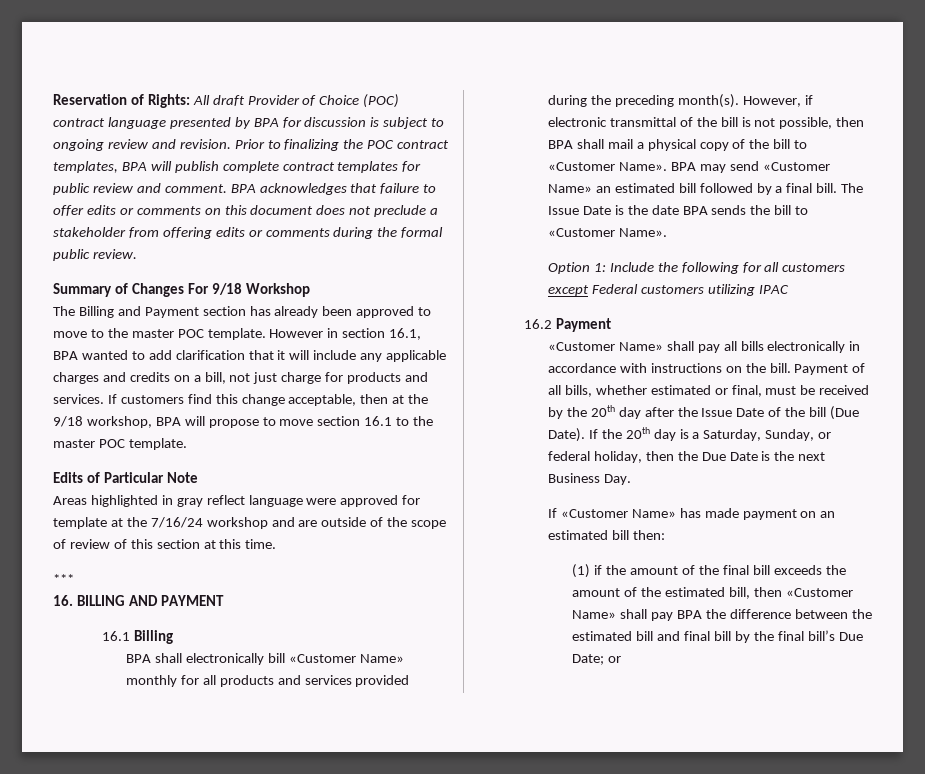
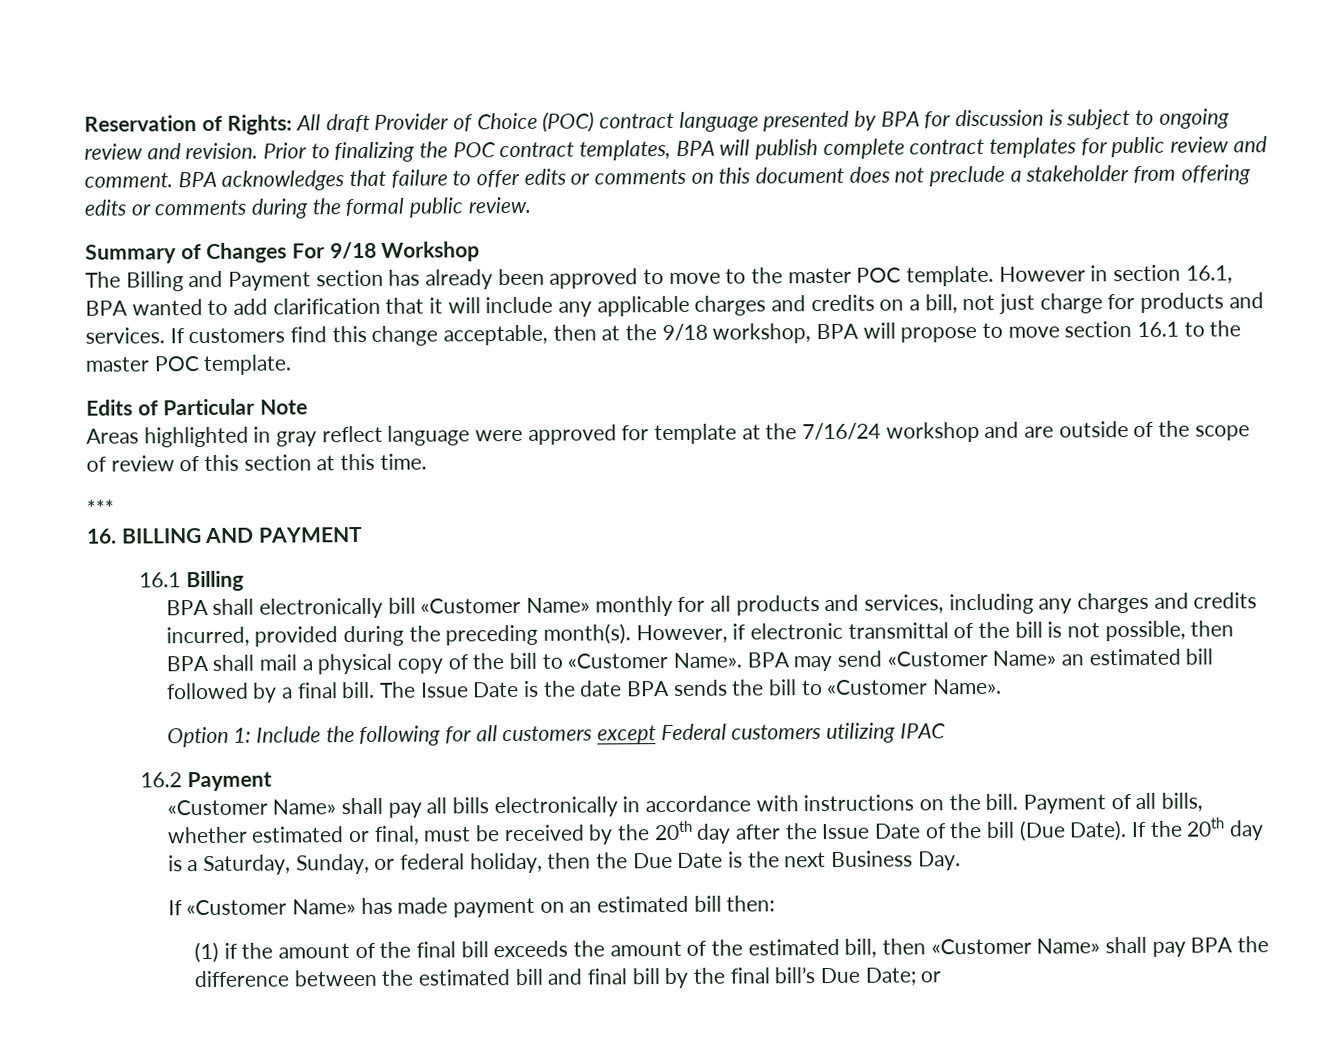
[304,675,352,685] services -> [864,592,1258,615] [165,626,250,647] services, including any charges and credits incurred,

